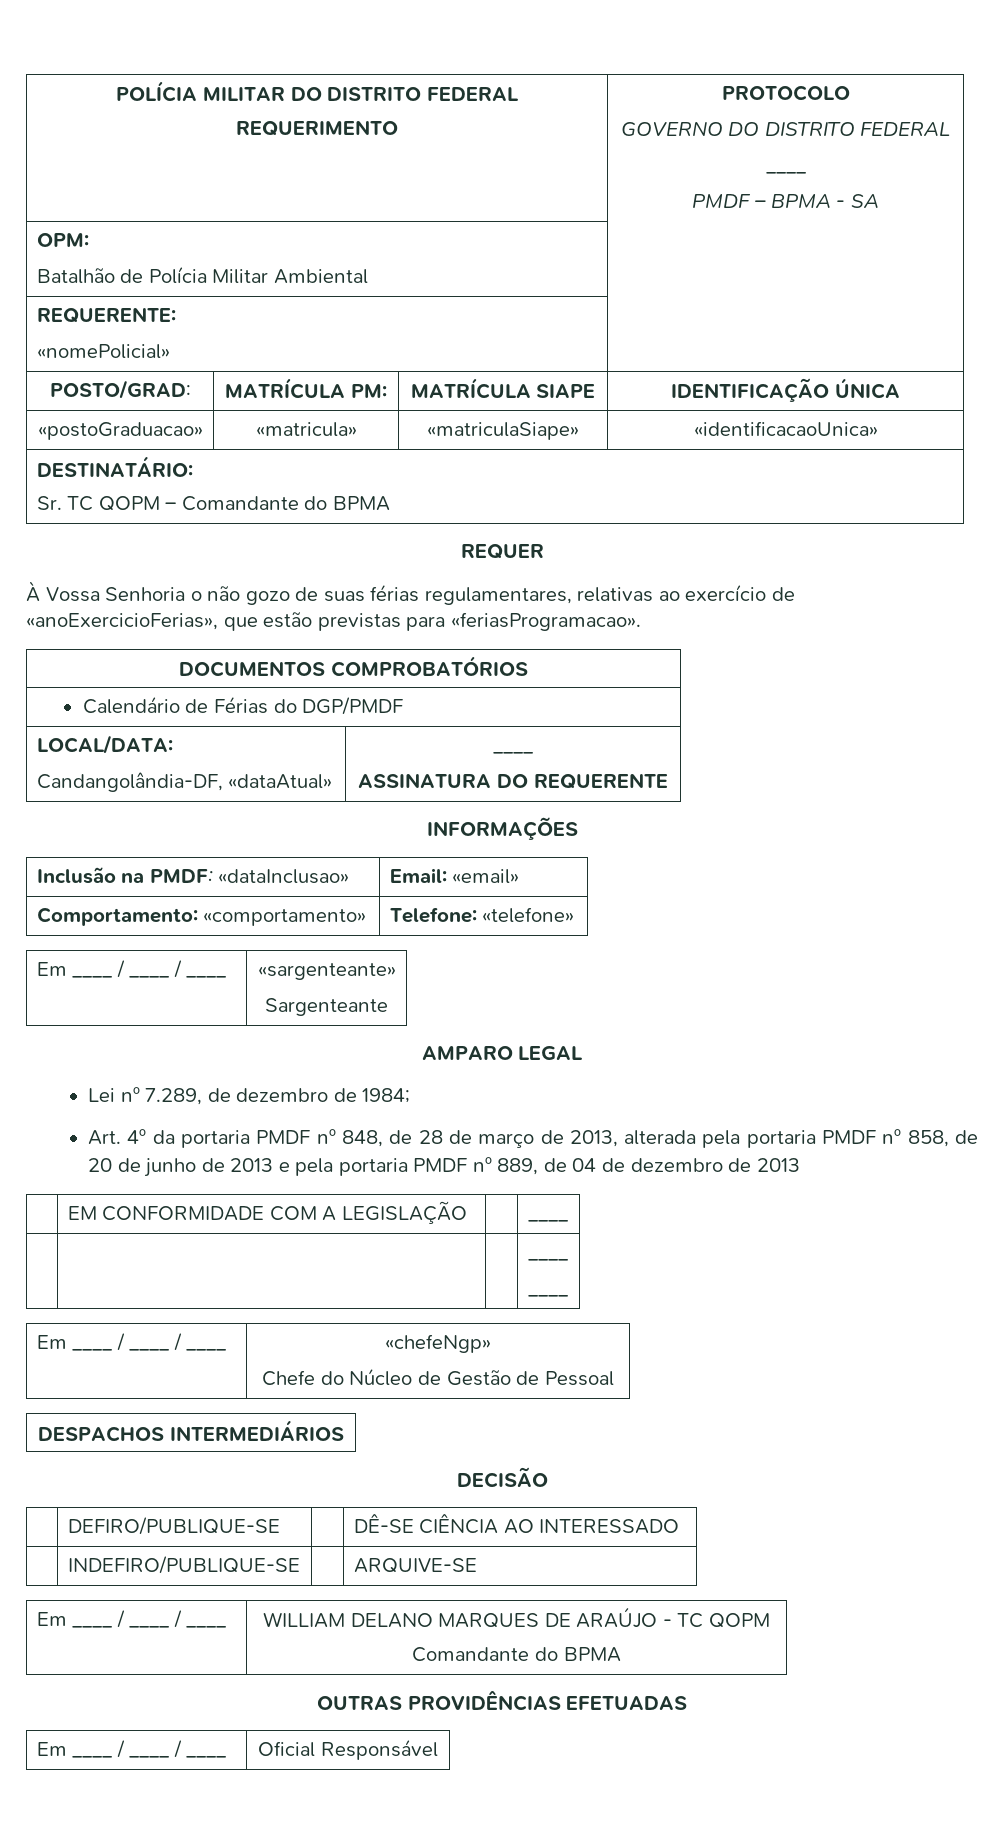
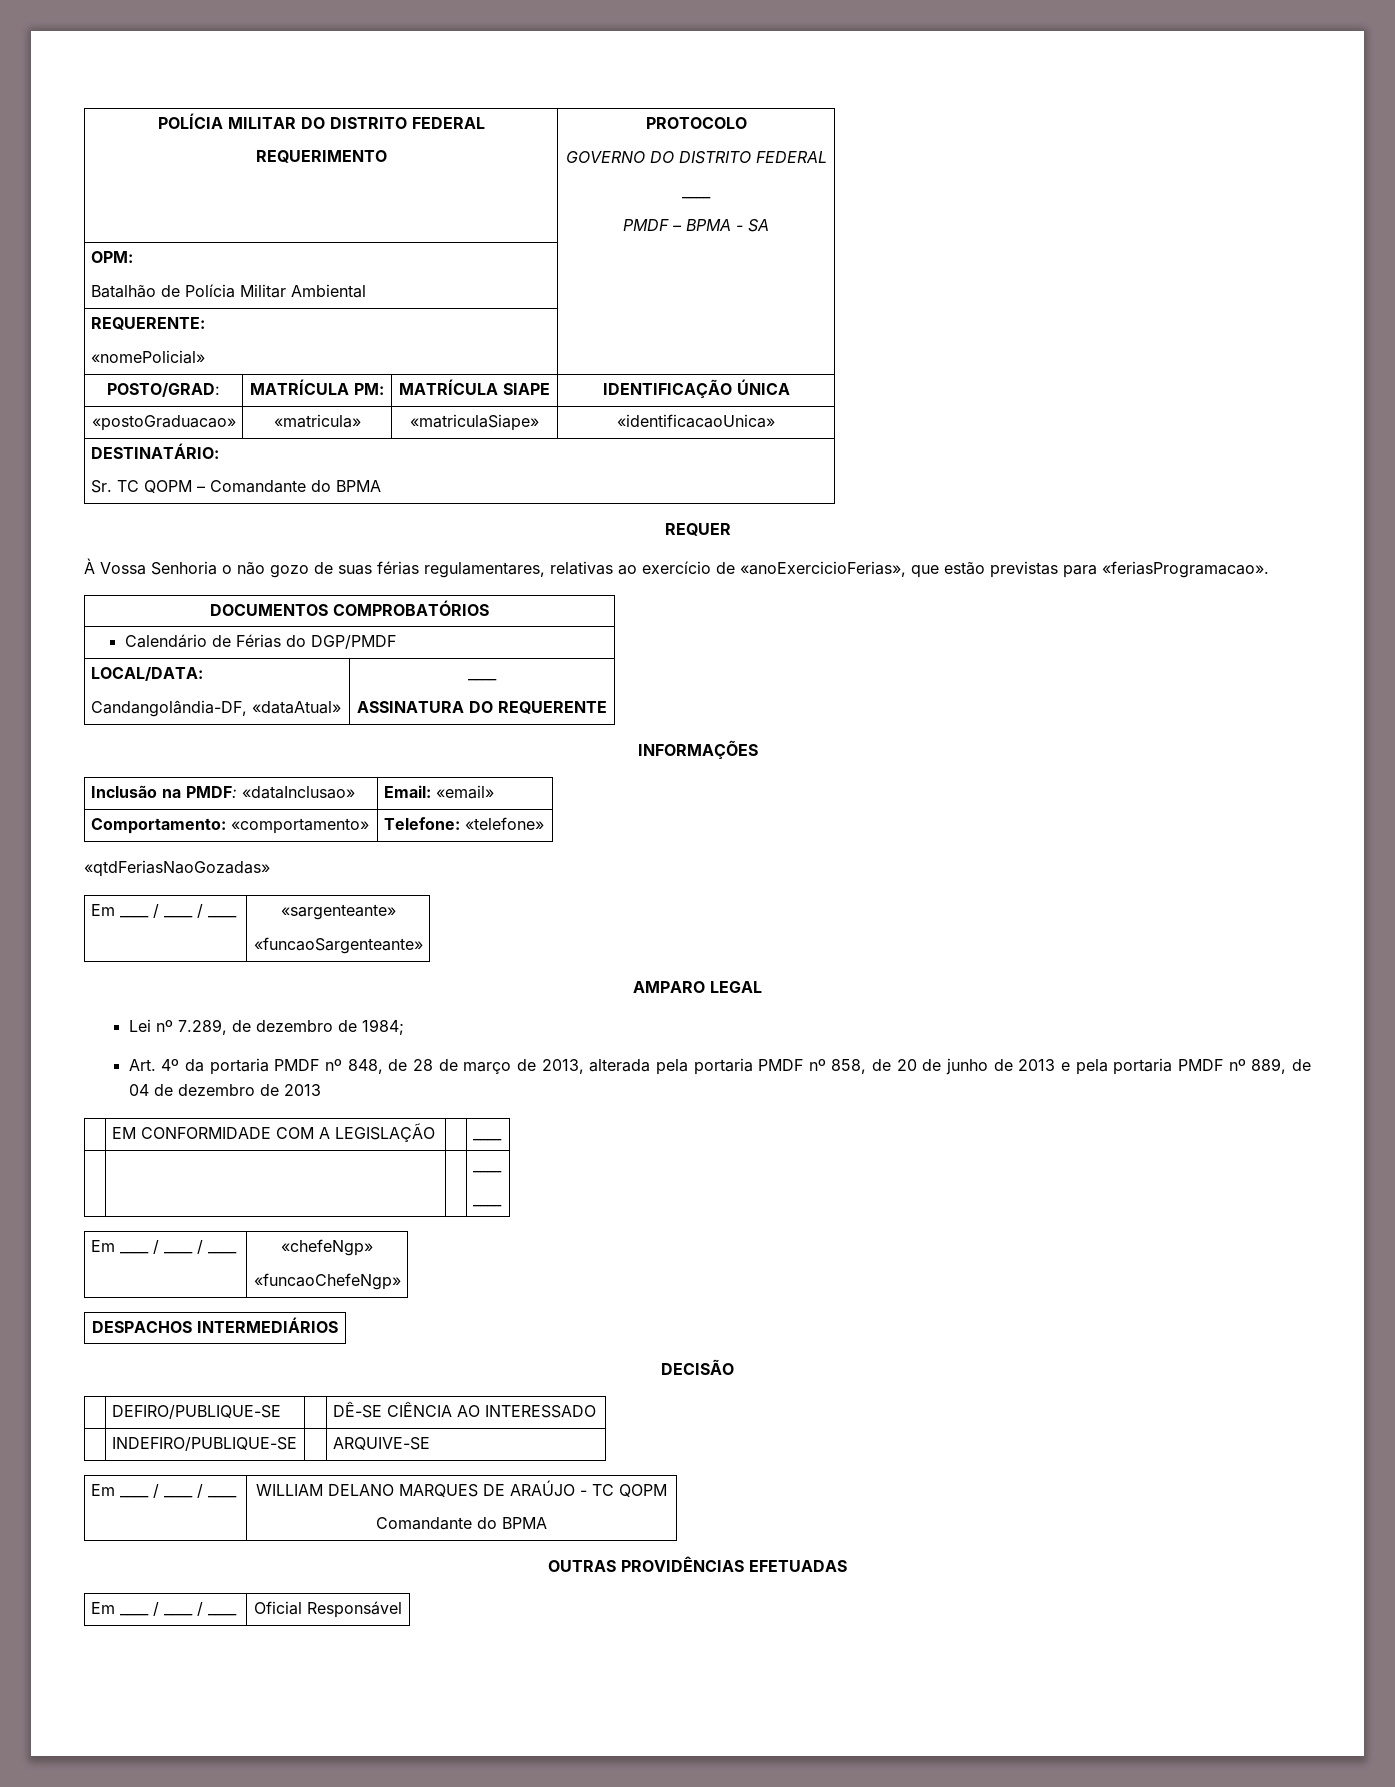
(575, 915) none -> [84,860,270,877] // «qtdFeriasNaoGozadas»
[265,998,388,1016] Sargenteante -> [253,937,423,954] «funcaoSargenteante»
[262,1368,614,1386] Chefe do Núcleo de Gestão de Pessoal -> [253,1273,401,1290] «funcaoChefeNgp»

